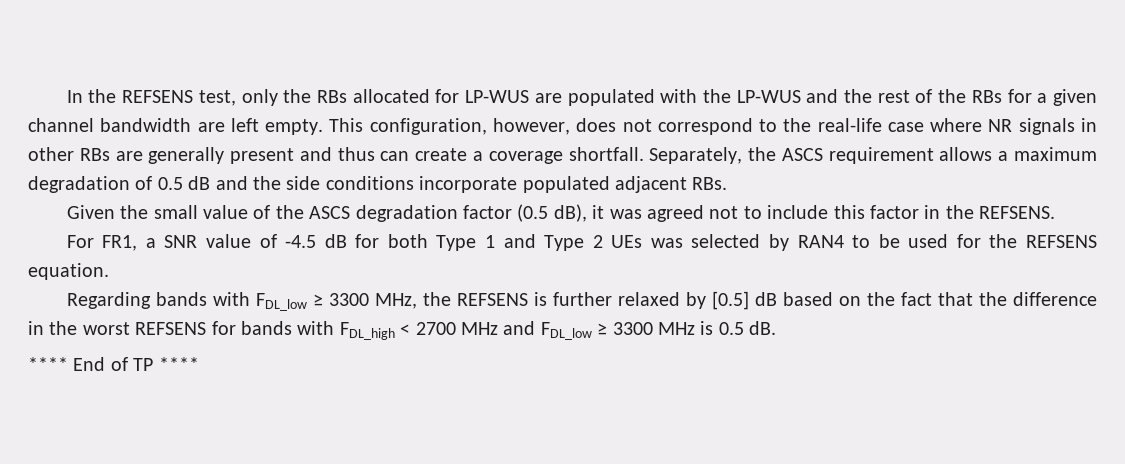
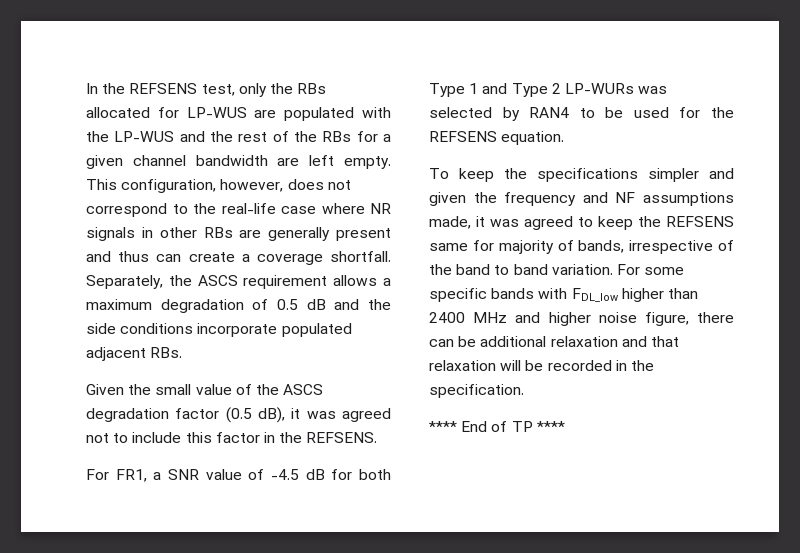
[611,235,643,248] UEs -> [564,83,634,94] LP-WURs
[66,291,1098,311] [28,321,777,340] Regarding bands with FDL_low ≥ 3300 MHz, the REFSENS is further relaxed by [0.5] dB based on the fact that the difference in the worst REFSENS for bands with FDL_high < 2700 MHz and FDL_low ≥ 3300 MHz is 0.5 dB. -> [429,168,734,182] [429,192,734,206] [429,216,734,230] [429,240,734,254] [429,264,685,275] [429,288,698,302] [429,312,734,326] [429,336,679,347] [429,360,654,371] [429,384,524,398] To keep the specifications simpler and given the frequency and NF assumptions made, it was agreed to keep the REFSENS same for majority of bands, irrespective of the band to band variation. For some specific bands with FDL_low higher than 2400 MHz and higher noise figure, there can be additional relaxation and that relaxation will be recorded in the specification.

